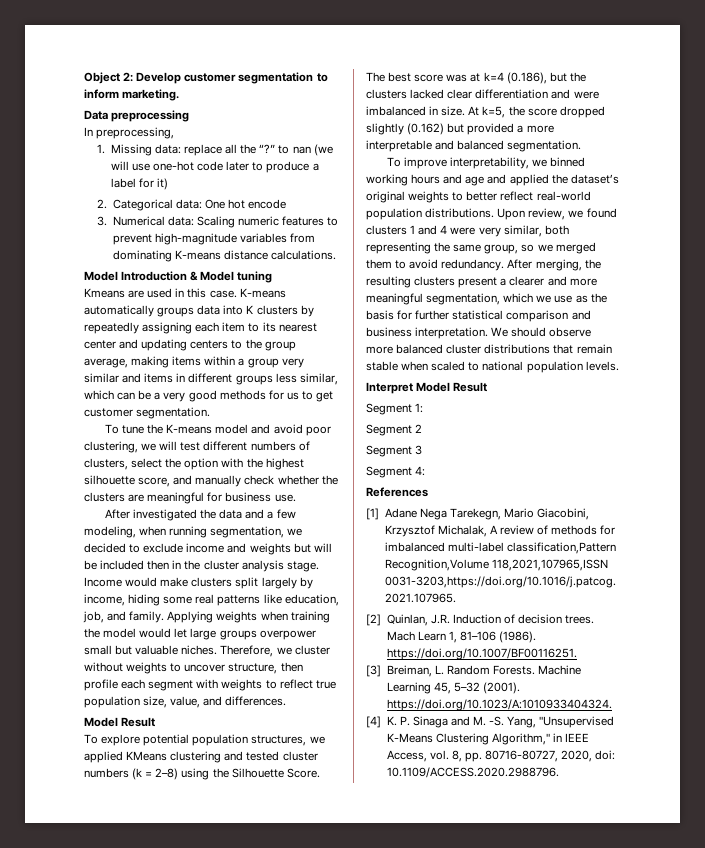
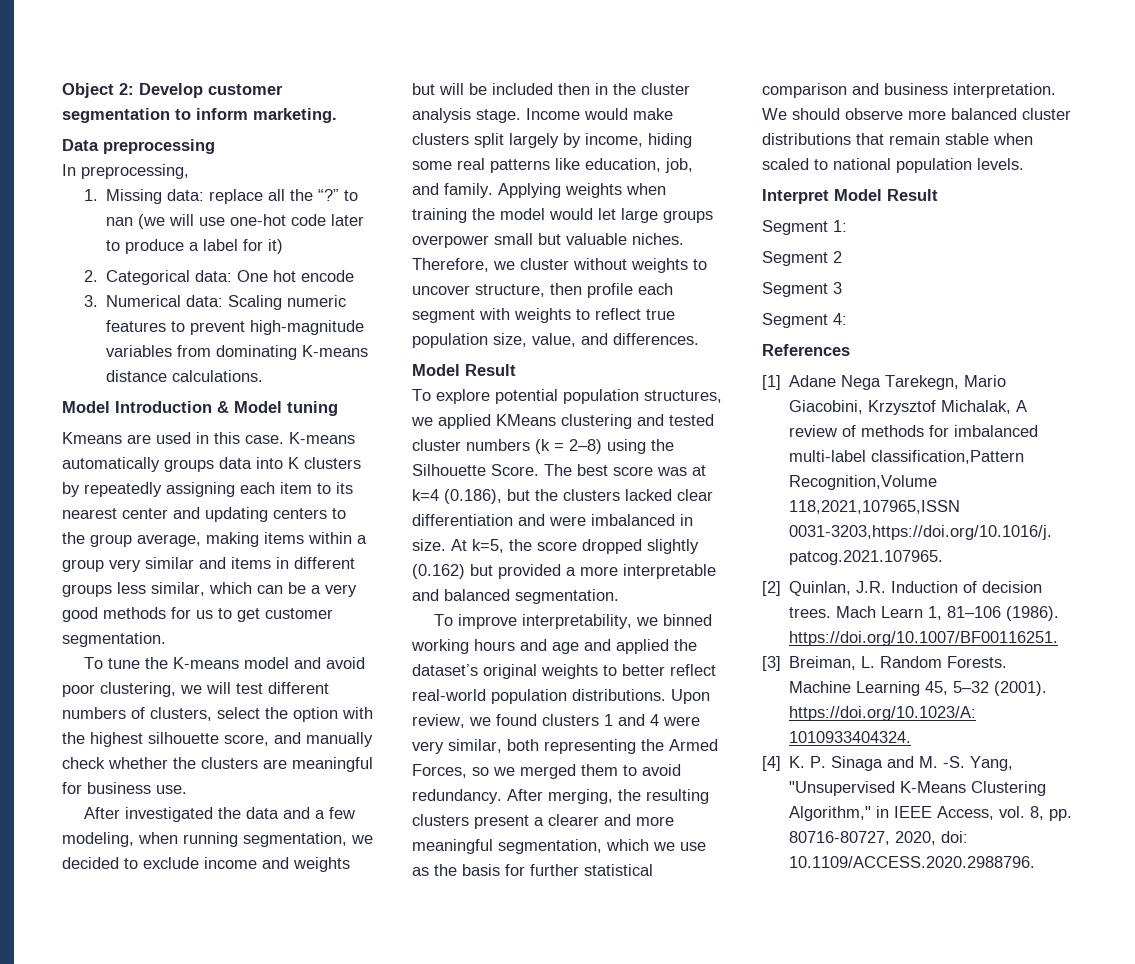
[453,244,519,254] same group, -> [669,739,718,751] [412,764,467,778] Armed Forces,

